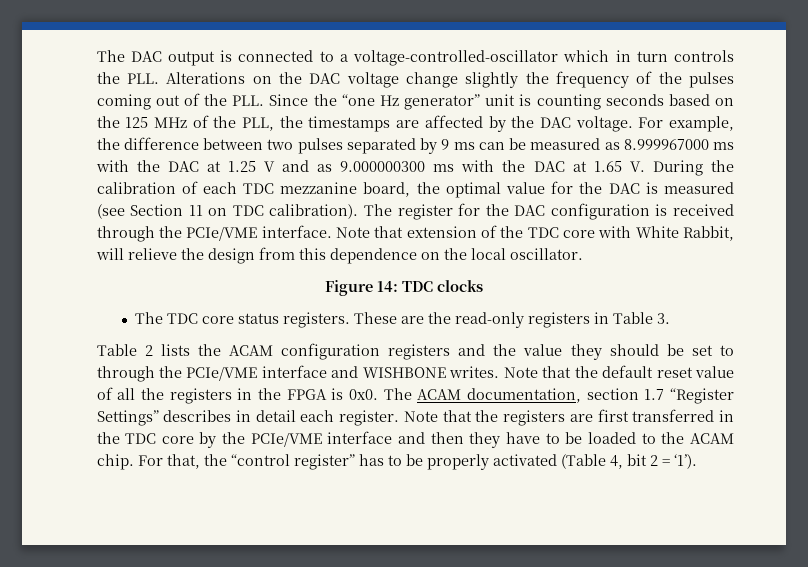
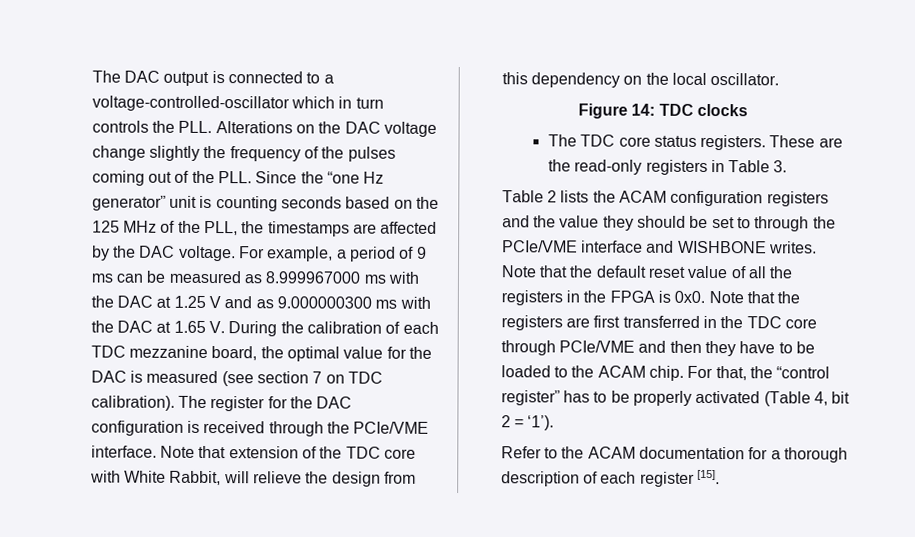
[96,137,438,154] the difference between two pulses separated by -> [336,246,415,262] a period of
[130,204,203,216] Section 11 -> [256,371,323,384] section 7
[329,248,417,264] dependence -> [530,72,620,88] dependency
[383,388,734,404] [96,410,400,426] The ACAM documentation, section 1.7 “Register Settings” describes in detail each register. -> (706, 296) none
[199,431,393,448] by the PCIe/VME interface -> [500,340,635,356] through PCIe/VME
(697, 461) none -> [500,446,848,463] [500,469,720,487] // Refer to the ACAM documentation for a thorough description of each register [15].

